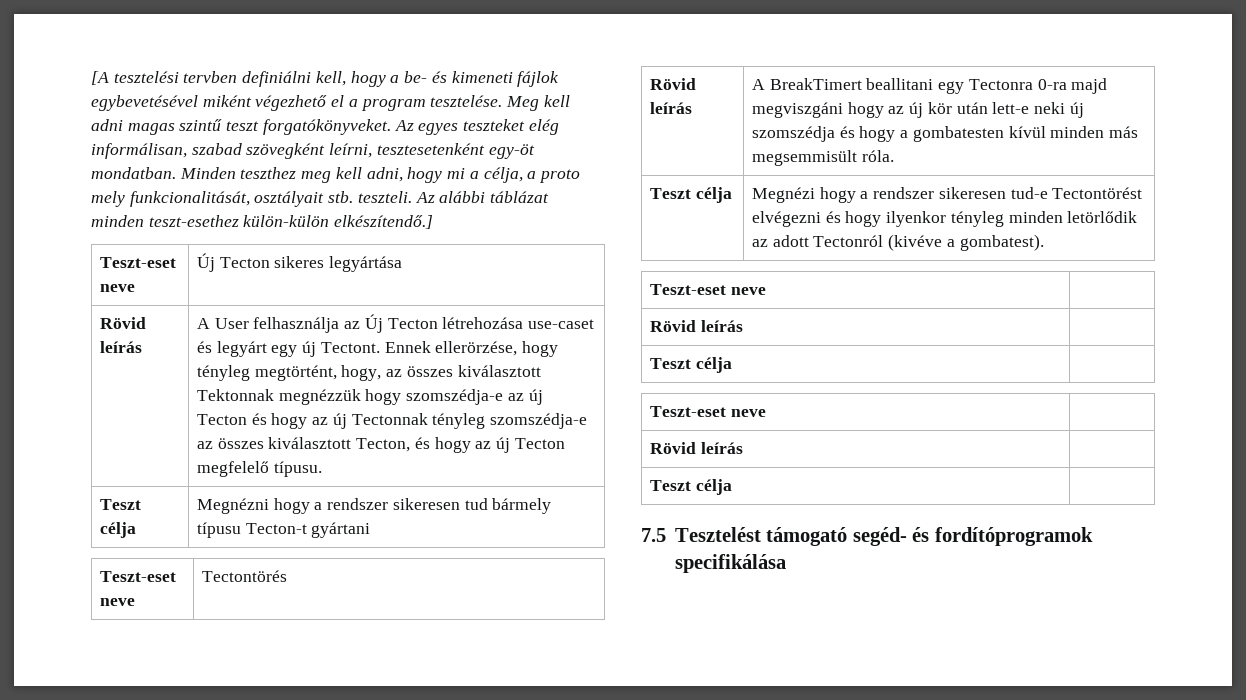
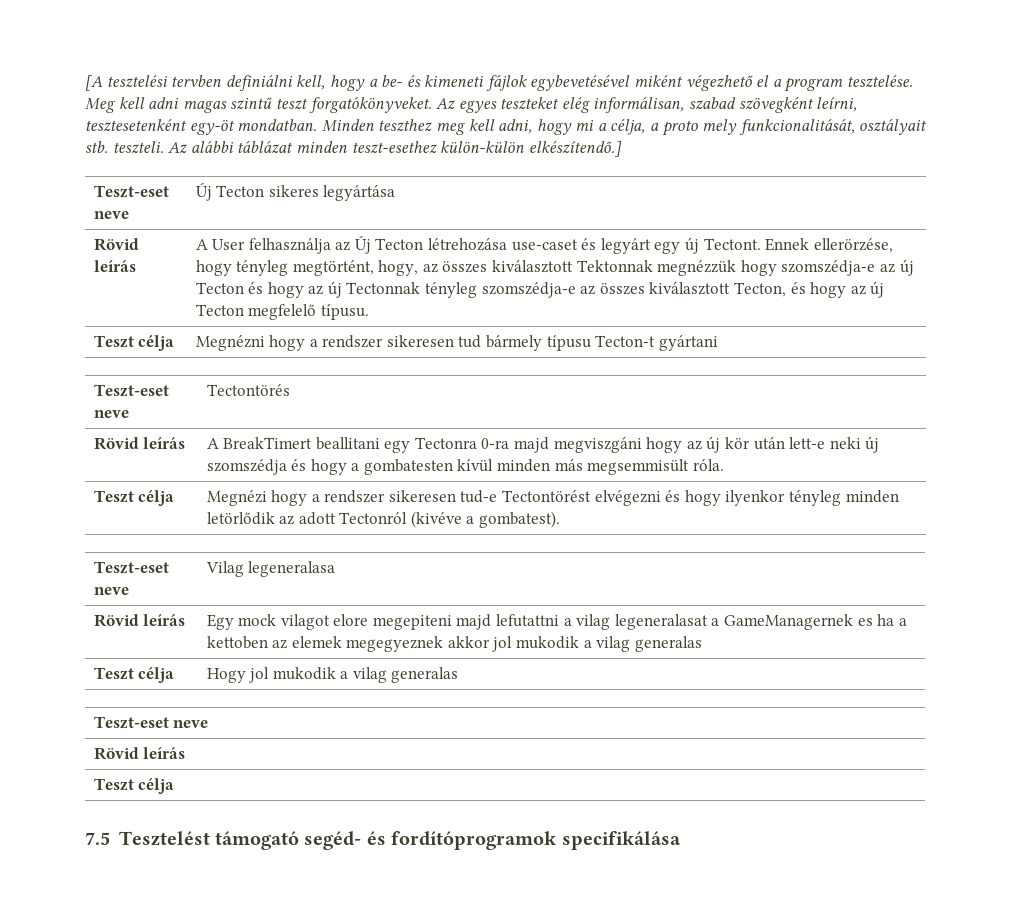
[650,320,743,332] [650,357,732,373] // Rövid leírás | // Teszt célja | -> [205,561,336,577] [93,614,186,627] [206,614,907,630] [206,636,702,652] [93,667,175,683] [206,667,459,683] Vilag legeneralasa // Rövid leírás | Egy mock vilagot elore megepiteni majd lefutattni a vilag legeneralasat a GameManagernek es ha a kettoben az elemek megegyeznek akkor jol mukodik a vilag generalas // Teszt célja | Hogy jol mukodik a vilag generalas

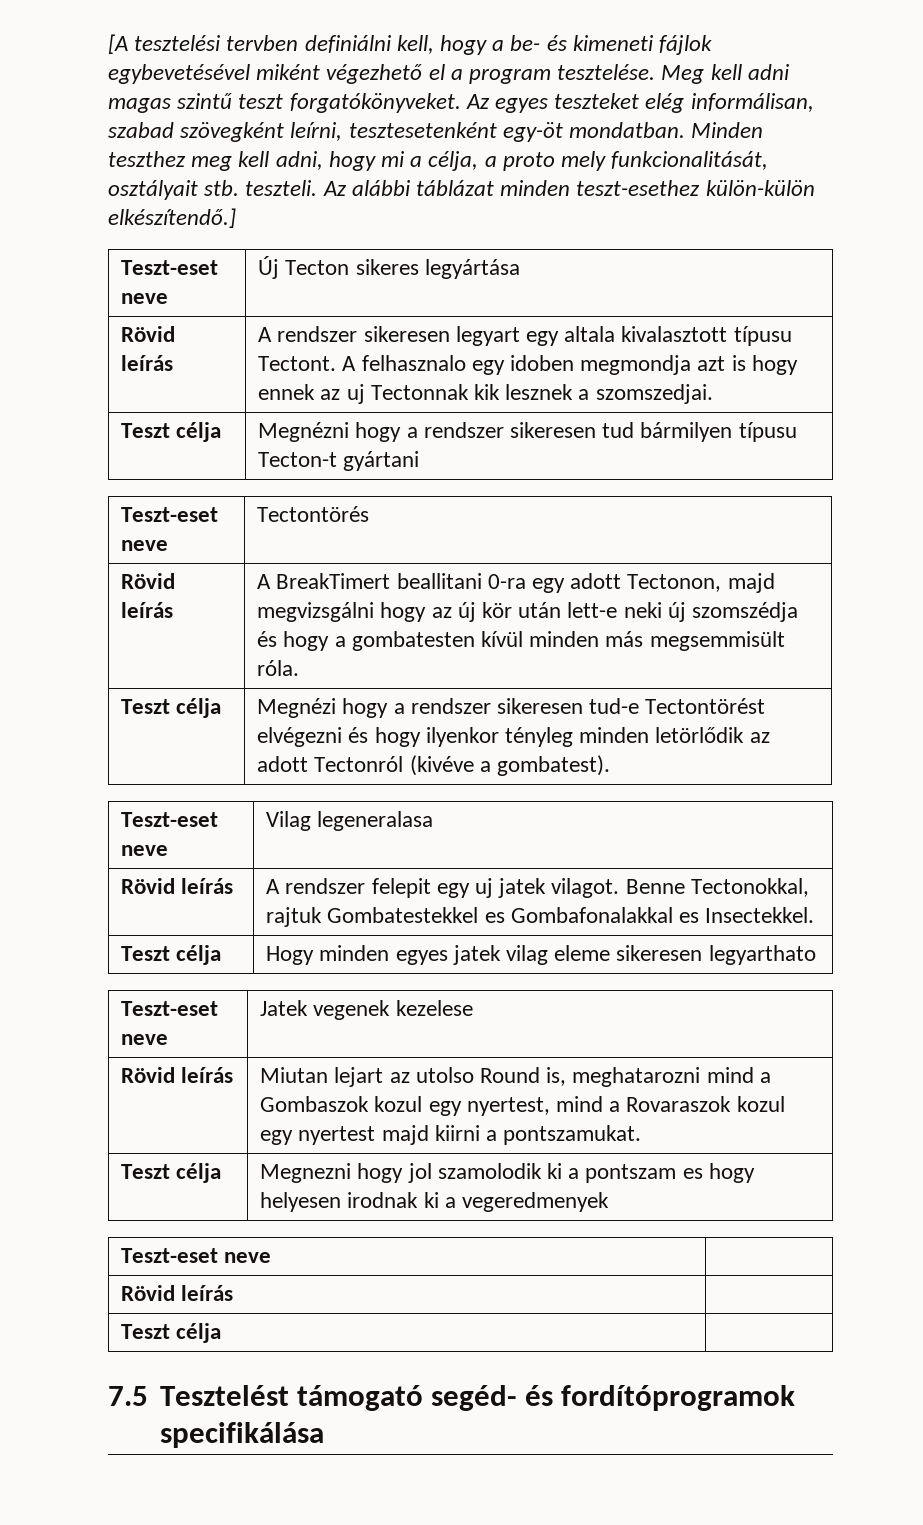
[212,235,893,254] [195,259,914,276] [195,281,885,298] [195,304,369,320] User felhasználja az Új Tecton létrehozása use-caset és legyárt egy új Tectont. Ennek ellerörzése, hogy tényleg megtörtént, hogy, az összes kiválasztott Tektonnak megnézzük hogy szomszédja-e az új Tecton és hogy az új Tectonnak tényleg szomszédja-e az összes kiválasztott Tecton, és hogy az új Tecton megfelelő típusu. -> [277,326,792,346] [258,355,798,375] [258,384,713,404] rendszer sikeresen legyart egy altala kivalasztott típusu Tectont. A felhasznalo egy idoben megmondja azt is hogy ennek az uj Tectonnak kik lesznek a szomszedjai.
[486,335,543,351] bármely -> [640,422,733,442] bármilyen
[384,437,642,453] egy Tectonra 0-ra majd megviszgáni -> [487,573,775,593] [257,602,375,622] 0-ra egy adott Tectonon, majd megvizsgálni
[206,614,907,630] [206,636,702,652] [93,667,175,683] [206,667,459,683] Egy mock vilagot elore megepiteni majd lefutattni a vilag legeneralasat a GameManagernek es ha a kettoben az elemek megegyeznek akkor jol mukodik a vilag generalas // Teszt célja | Hogy jol mukodik a vilag generalas -> [266,878,809,898] [266,907,815,927] [121,945,222,965] [266,945,816,965] [121,1001,219,1016] [121,1034,169,1045] [260,1000,473,1020] [121,1067,234,1083] [260,1067,771,1087] [260,1096,785,1116] [260,1125,642,1145] [121,1163,222,1183] [260,1163,755,1183] [260,1192,610,1212] A rendszer felepit egy uj jatek vilagot. Benne Tectonokkal, rajtuk Gombatestekkel es Gombafonalakkal es Insectekkel. // Teszt célja | Hogy minden egyes jatek vilag eleme sikeresen legyarthato // Teszt-eset neve | Jatek vegenek kezelese // Rövid leírás | Miutan lejart az utolso Round is, meghatarozni mind a Gombaszok kozul egy nyertest, mind a Rovaraszok kozul egy nyertest majd kiirni a pontszamukat. // Teszt célja | Megnezni hogy jol szamolodik ki a pontszam es hogy helyesen irodnak ki a vegeredmenyek

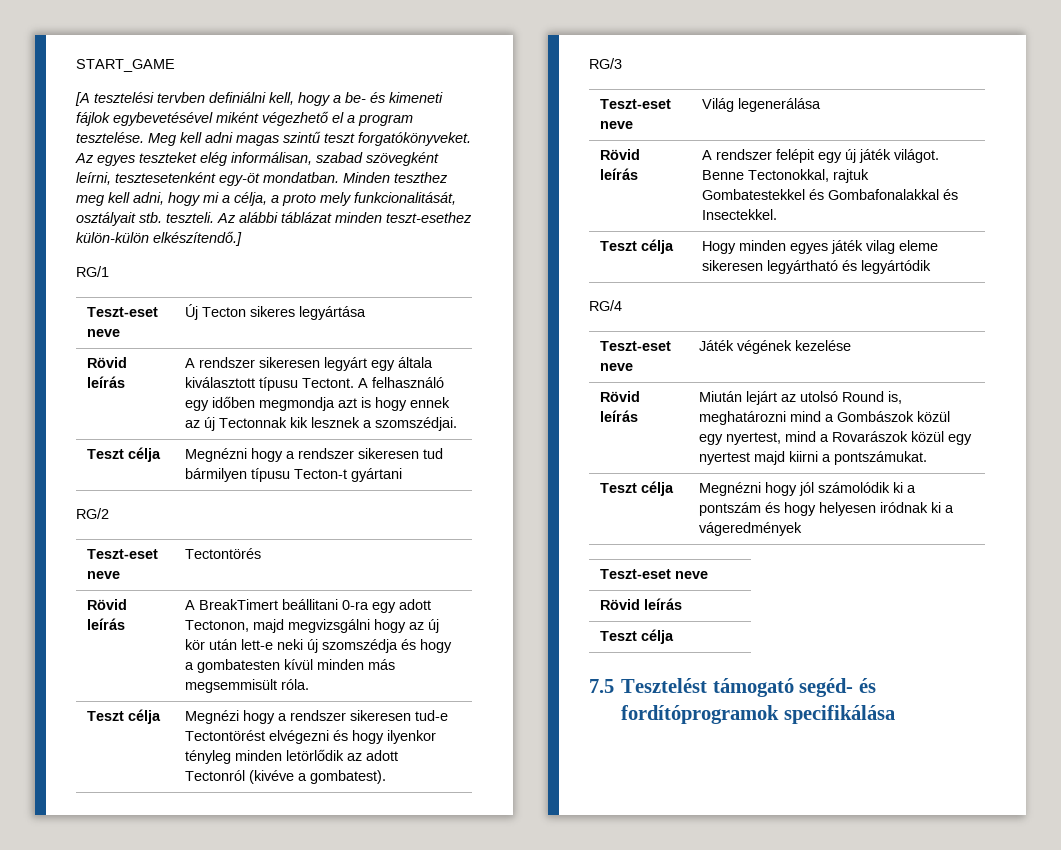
(108, 44) none -> [76,59,175,72] START_GAME //
(236, 218) none -> [76,266,109,277] // RG/1
[455,326,792,346] [258,355,575,375] legyart egy altala kivalasztott típusu Tectont. A felhasznalo egy idoben -> [323,357,433,371] [184,377,444,391] [184,396,255,411] legyárt egy általa kiválasztott típusu Tectont. A felhasználó egy időben
[346,384,365,404] uj -> [203,417,215,431] új
[595,384,713,404] szomszedjai. -> [374,417,457,431] szomszédjai.
(420, 461) none -> [76,508,109,519] // RG/2
[396,573,482,589] beallitani -> [281,599,338,610] beállitani
[121,812,219,827] [121,845,169,856] [266,811,434,831] [121,878,234,894] [266,878,620,898] // Teszt-eset neve | Vilag legeneralasa // Rövid leírás | A rendszer felepit egy uj jatek vilagot. -> [589,58,622,69] [599,99,671,109] [599,121,633,129] [701,98,821,112] [599,149,640,160] [599,168,638,180] [701,149,939,163] // RG/3 // Teszt-eset neve | Világ legenerálása // Rövid leírás | A rendszer felépit egy új játék világot.
[484,907,700,923] es Gombafonalakkal es -> [808,189,958,200] és Gombafonalakkal és
[452,945,501,965] jatek -> [830,240,863,254] játék
[708,945,816,965] [121,1001,219,1016] [121,1034,169,1045] [260,1000,473,1020] [121,1067,234,1083] [260,1067,474,1087] legyarthato // Teszt-eset neve | Jatek vegenek kezelese // Rövid leírás | Miutan lejart az utolso -> [766,260,931,274] [589,300,622,311] [599,341,671,351] [599,363,633,371] [698,340,851,354] [599,391,640,402] [599,410,638,422] [698,391,838,405] legyártható és legyártódik // RG/4 // Teszt-eset neve | Játék végének kezelése // Rövid leírás | Miután lejárt az utolsó
[572,1067,771,1087] [260,1096,423,1112] meghatarozni mind a Gombaszok kozul -> [698,411,950,425] meghatározni mind a Gombászok közül
[626,1096,785,1112] Rovaraszok kozul -> [831,431,944,442] Rovarászok közül
[503,1125,642,1145] [121,1163,222,1183] [260,1163,703,1183] pontszamukat. // Teszt célja | Megnezni hogy jol szamolodik ki a pontszam es -> [833,451,927,465] [599,481,674,496] [698,482,916,496] [698,502,780,516] pontszámukat. // Teszt célja | Megnézni hogy jól számolódik ki a pontszám és
[347,1192,610,1212] irodnak ki a vegeredmenyek -> [879,502,954,513] [698,522,802,536] iródnak ki a vágeredmények

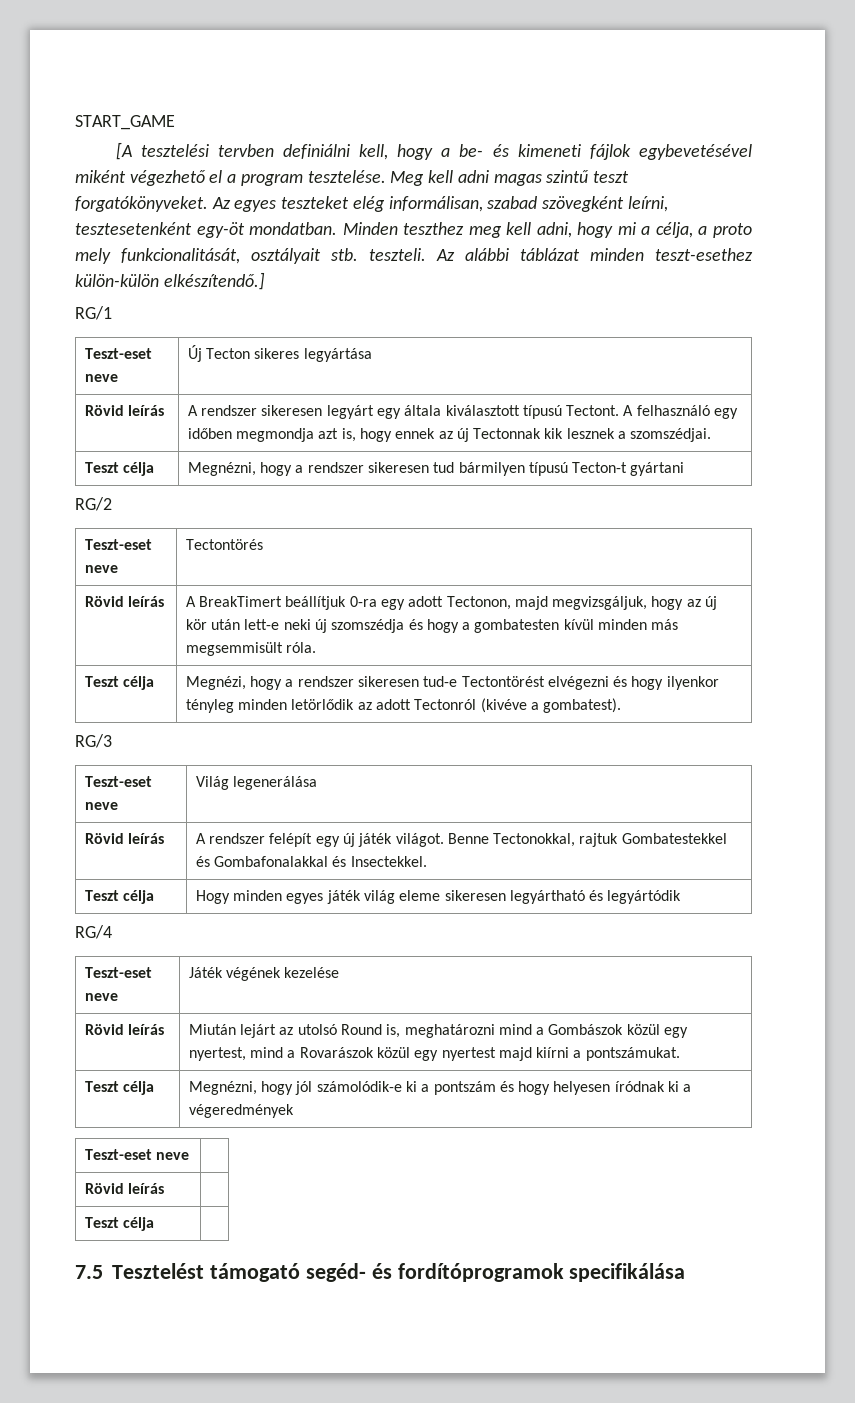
[258,377,298,391] típusu -> [522,405,562,419] típusú
[360,397,371,408] is -> [341,428,356,442] is,
[184,448,247,462] Megnézni -> [187,462,256,476] Megnézni,
[250,468,290,482] típusu -> [528,462,568,476] típusú
[281,599,338,610] beállitani -> [285,596,347,610] beállítjuk
[287,619,370,633] megvizsgálni -> [552,596,648,610] megvizsgáljuk,
[184,710,239,724] Megnézi -> [185,676,246,690] Megnézi,
[775,149,814,163] felépit -> [269,833,313,847] felépít
[865,240,895,254] vilag -> [363,890,395,904] világ
[788,451,818,462] kiirni -> [536,1047,570,1058] kiírni
[698,482,761,496] Megnézni -> [188,1081,257,1095] Megnézni,
[817,482,890,493] számolódik -> [316,1081,402,1092] számolódik-e
[879,502,954,513] [698,522,802,536] iródnak ki a vágeredmények -> [614,1081,692,1092] [188,1104,294,1118] íródnak ki a végeredmények

